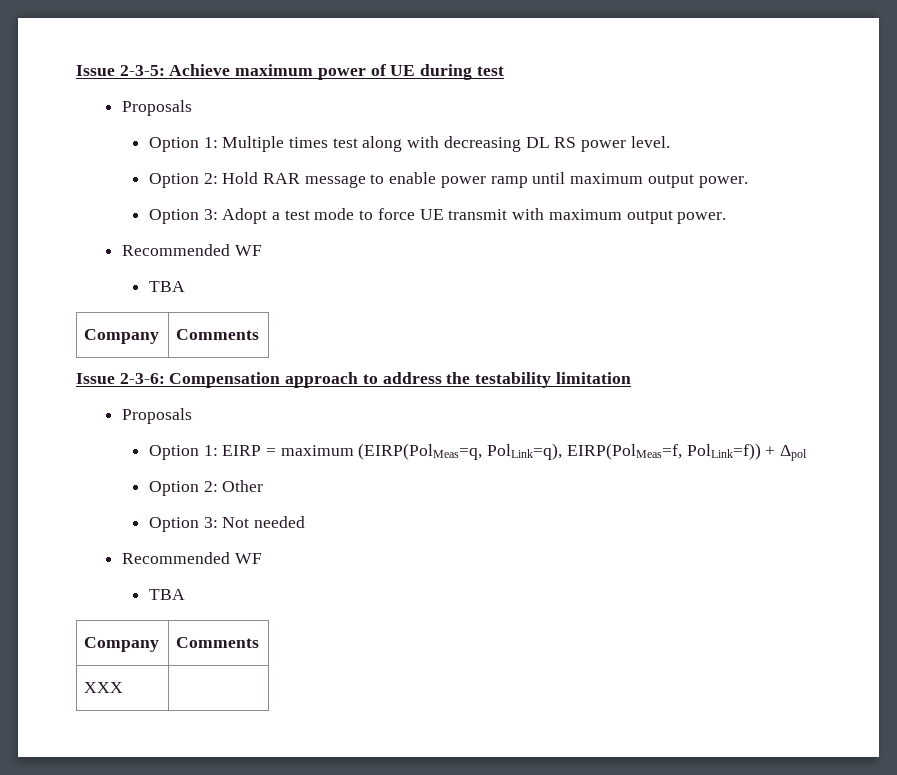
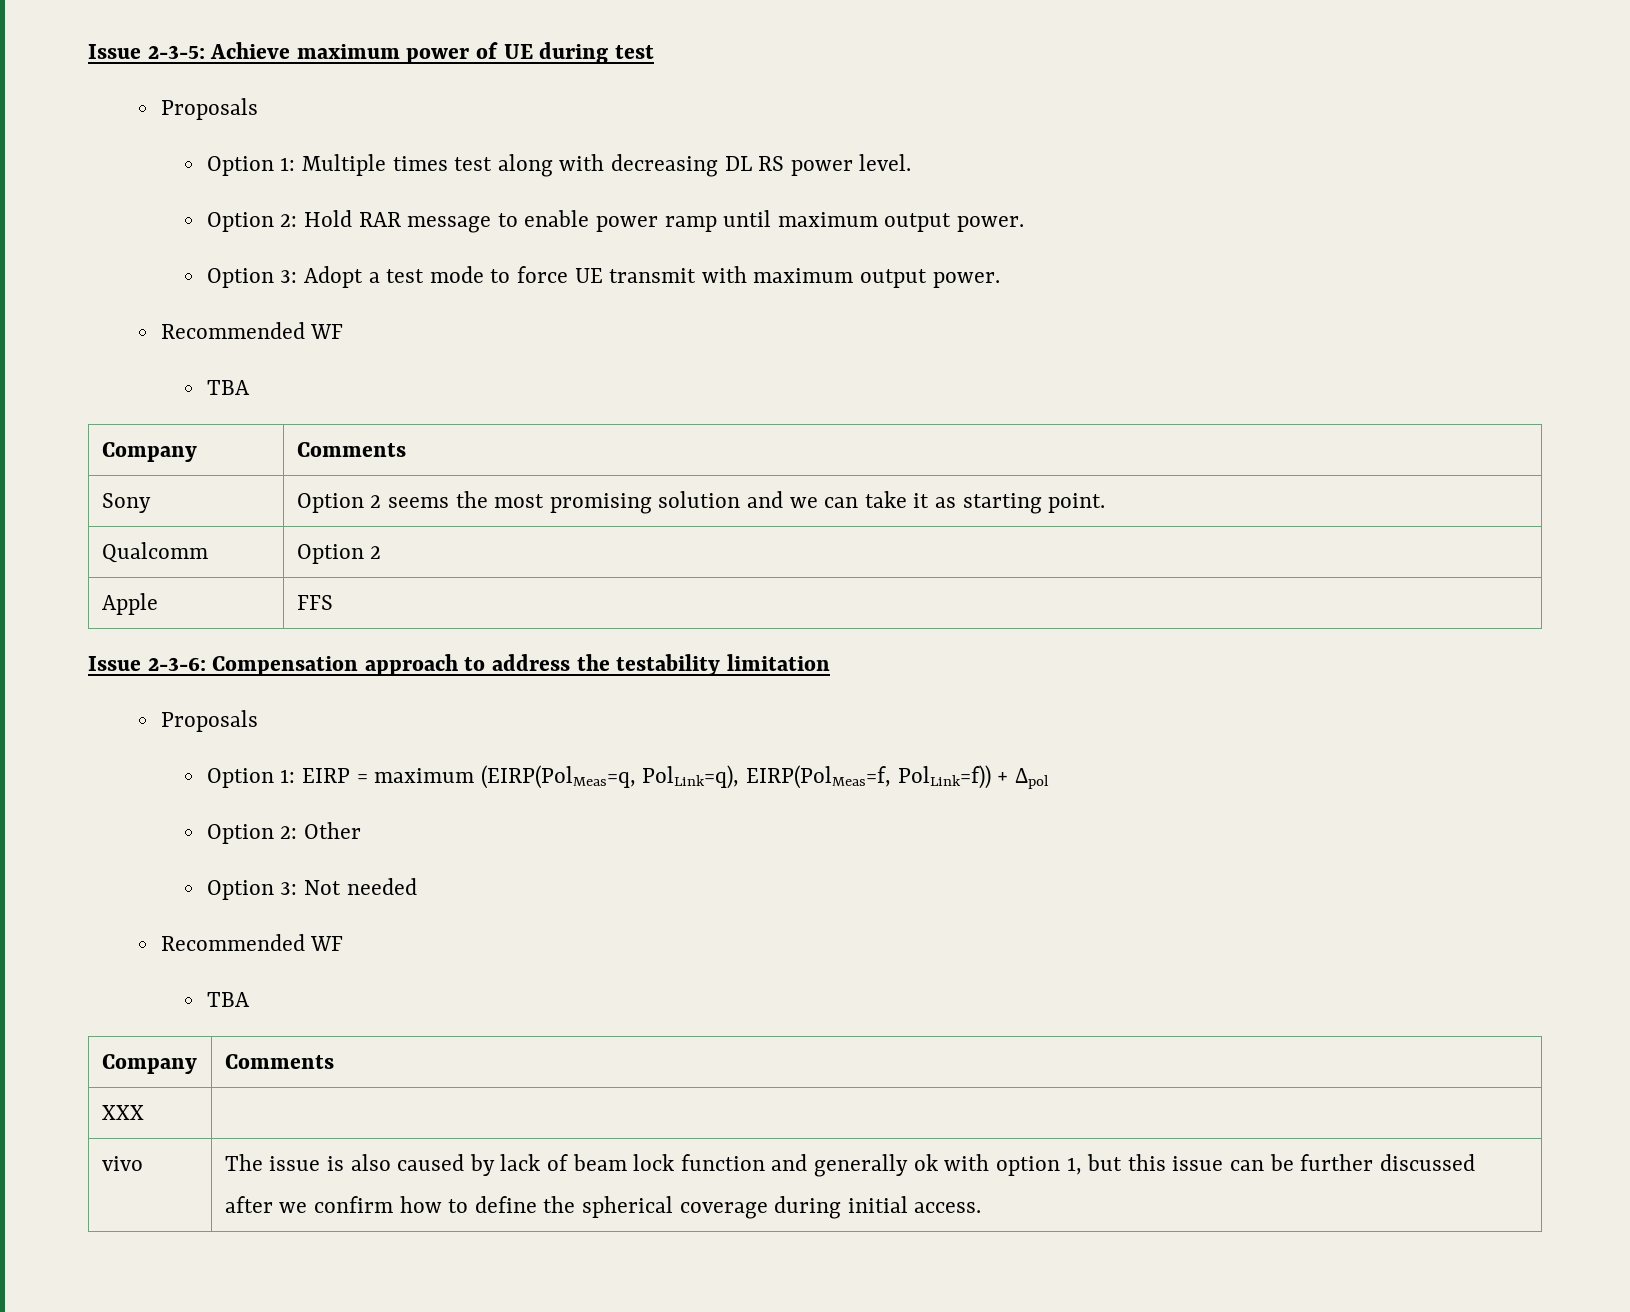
(260, 334) none -> [101,493,151,513] [296,491,1106,514] [101,542,208,563] [296,544,382,564] [101,593,158,615] [296,595,333,610] // Sony | Option 2 seems the most promising solution and we can take it as starting point. // Qualcomm | Option 2 // Apple | FFS
(124, 687) none -> [101,1156,143,1171] [224,1154,1475,1177] [224,1196,982,1219] // vivo | The issue is also caused by lack of beam lock function and generally ok with option 1, but this issue can be further discussed after we confirm how to define the spherical coverage during initial access.

